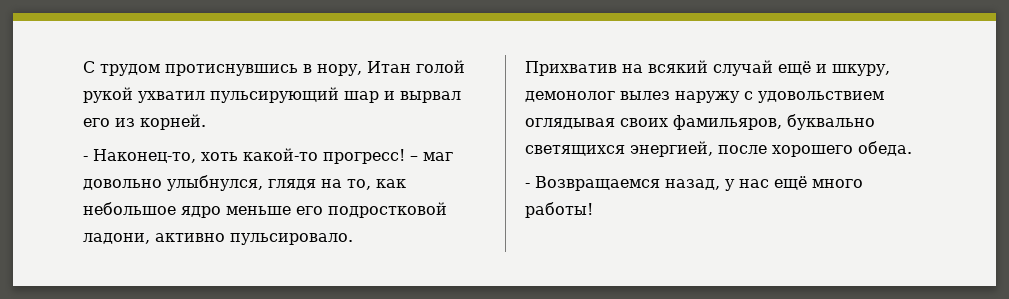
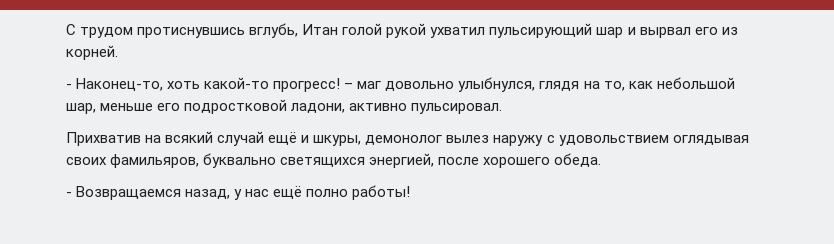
[303,64,362,76] в нору, -> [249,23,299,38] вглубь,
[83,202,221,218] небольшое ядро -> [656,77,735,89] [66,103,96,114] небольшой шар,
[230,233,353,245] пульсировало. -> [411,103,503,114] пульсировал.
[832,64,890,76] шкуру, -> [313,135,362,146] шкуры,
[812,179,863,188] много -> [306,189,349,197] полно

